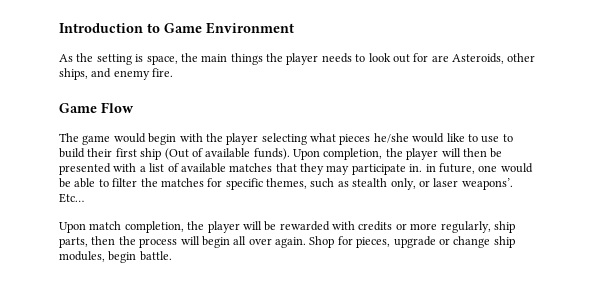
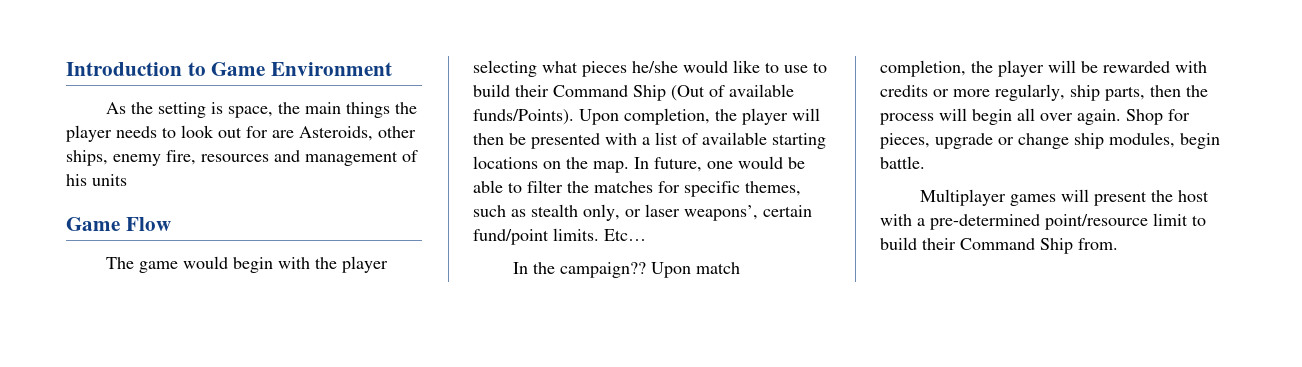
[91,68,174,80] and enemy fire. -> [113,150,418,166] [66,174,127,186] enemy fire, resources and management of his units
[115,148,162,160] first ship -> [553,85,666,101] Command Ship
[253,148,290,160] funds). -> [473,109,574,125] funds/Points).
[229,163,436,175] matches that they may participate in. in -> [772,133,826,149] [473,156,649,173] starting locations on the map. In
[461,178,513,190] [59,193,84,203] weapons’. Etc… // -> [684,205,812,221] [473,228,646,245] [513,262,647,278] weapons’, certain fund/point limits. Etc… // In the campaign??
(172, 256) none -> [920,189,1210,206] [880,213,1206,230] [880,237,1118,254] // Multiplayer games will present the host with a pre-determined point/resource limit to build their Command Ship from.

